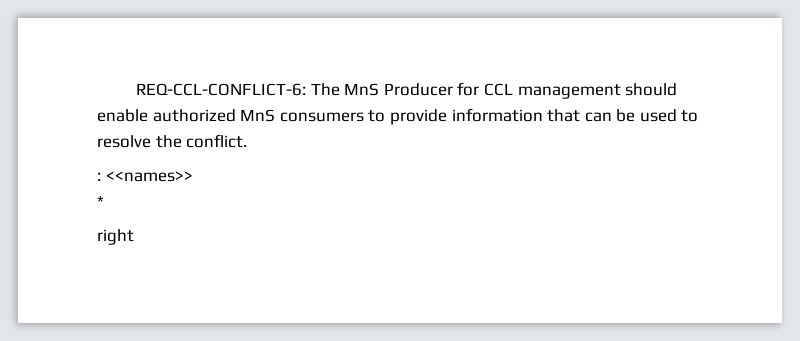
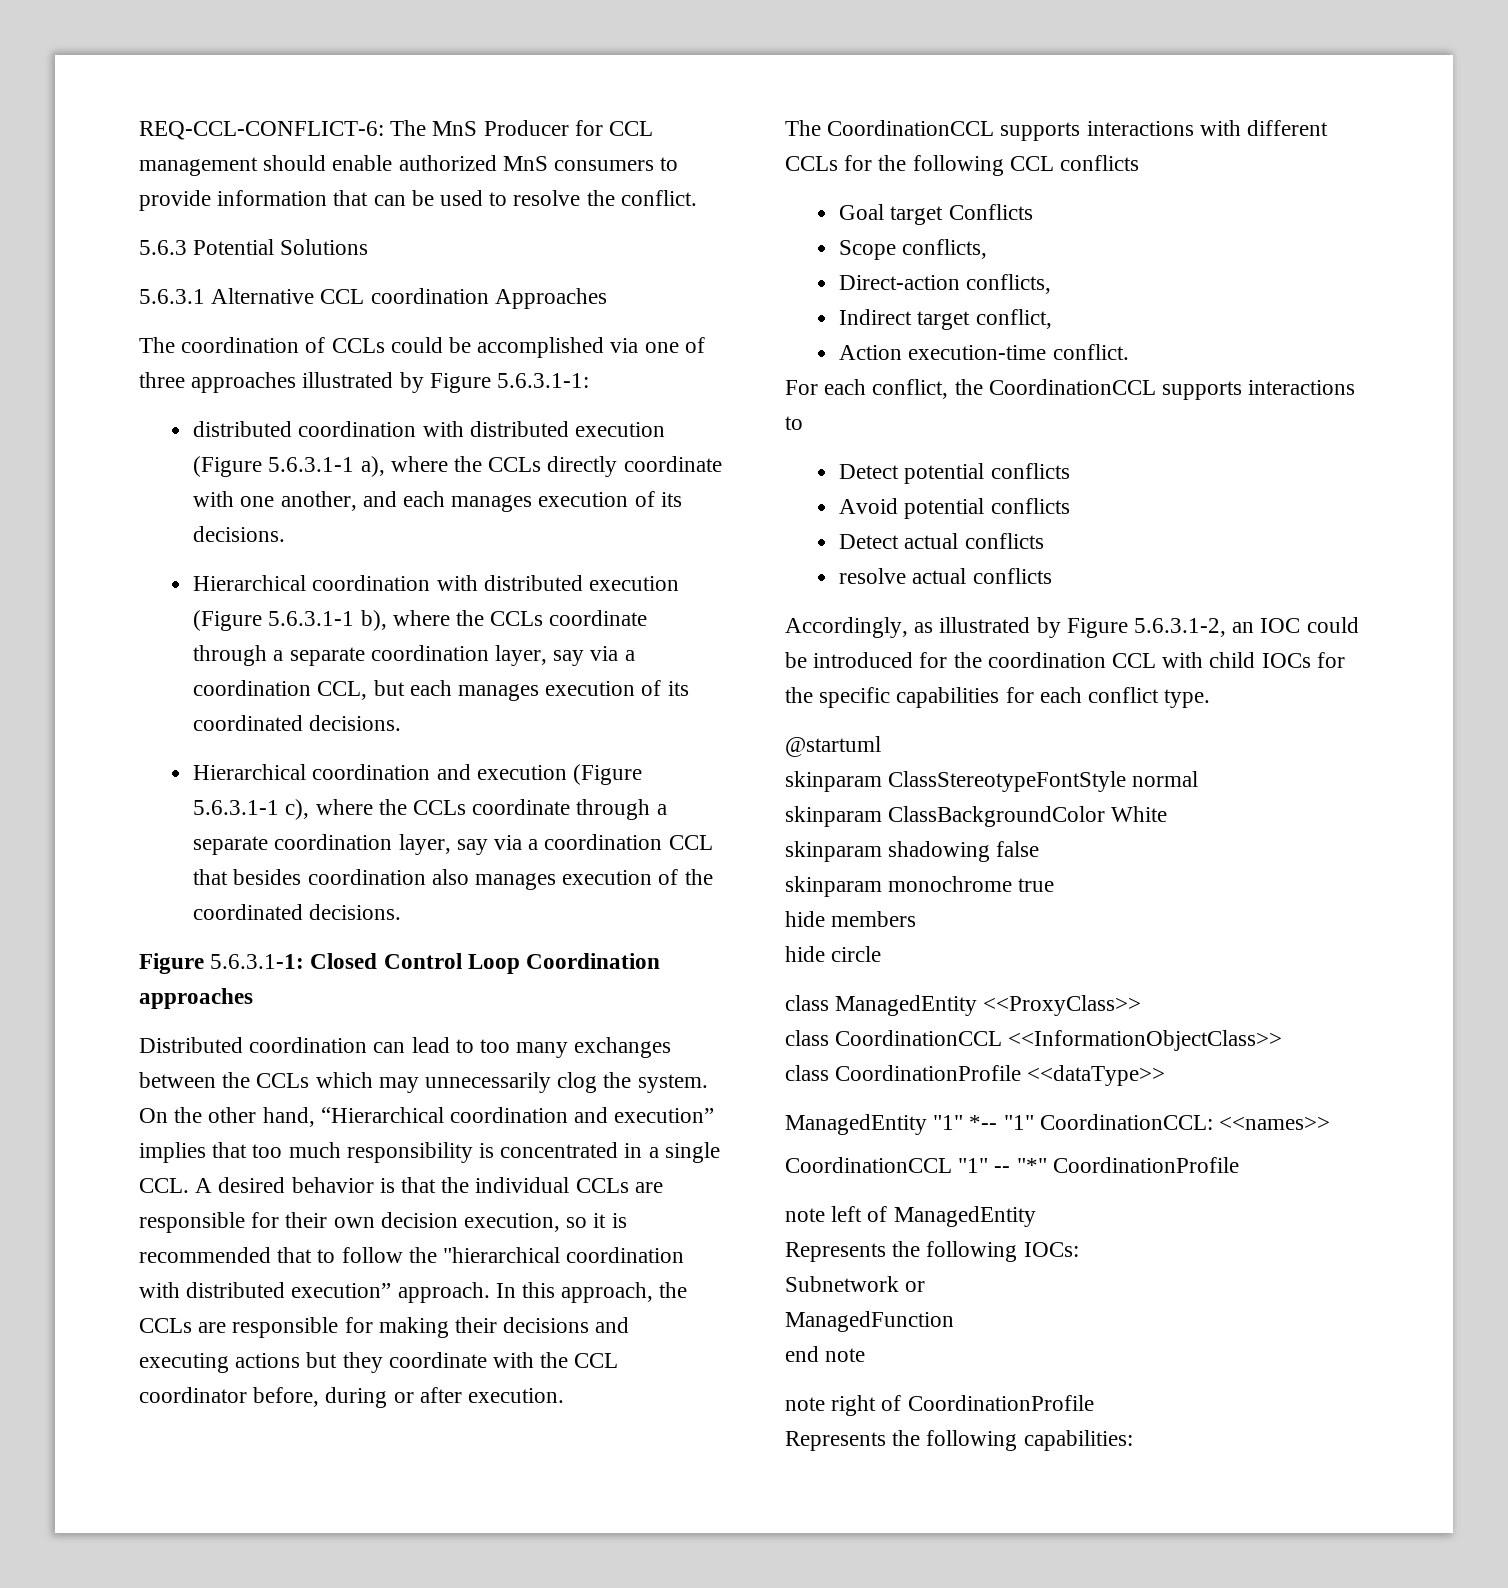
[97,171,193,182] [97,195,104,207] [97,229,134,245] : <<names>> // * // right -> [139,239,369,255] [139,288,607,309] [139,337,705,358] [139,372,590,393] [193,421,666,437] [193,456,722,477] [193,491,682,512] [193,526,286,542] [193,575,680,591] [193,610,648,631] [193,645,635,666] [193,680,689,701] [193,715,402,731] [193,764,643,785] [193,799,667,820] [193,834,713,855] [193,869,713,890] [193,904,402,920] [139,953,661,974] [139,988,253,1009] [139,1037,672,1058] [139,1072,708,1093] [139,1107,715,1127] [139,1142,720,1163] [139,1177,663,1193] [139,1212,627,1233] [139,1247,685,1263] [139,1282,688,1303] [139,1317,630,1338] [139,1352,619,1373] [139,1387,565,1408] [785,120,1329,141] [785,155,1140,176] [839,204,1033,225] [839,239,988,260] [839,274,1052,294] [839,309,1052,330] [839,344,1129,360] [785,379,1356,400] [785,416,803,430] [839,463,1070,484] [839,498,1070,519] [839,533,1044,549] [839,568,1052,584] [785,617,1359,638] [785,652,1345,668] [785,687,1211,708] [785,736,881,757] [785,771,1199,792] [785,806,1168,827] [785,841,1040,862] [785,876,1055,897] [785,911,917,927] [785,946,882,962] [785,995,1142,1016] [785,1030,1283,1051] [785,1065,1166,1086] [785,1114,1331,1135] [785,1157,1239,1173] [785,1206,1036,1227] [785,1241,1079,1262] [785,1276,926,1292] [785,1311,954,1332] [785,1346,866,1362] [785,1395,1094,1416] [785,1430,1133,1451] 5.6.3 Potential Solutions // 5.6.3.1 Alternative CCL coordination Approaches // The coordination of CCLs could be accomplished via one of three approaches illustrated by Figure 5.6.3.1-1: // distributed coordination with distributed execution (Figure 5.6.3.1-1 a), where the CCLs directly coordinate with one another, and each manages execution of its decisions. // Hierarchical coordination with distributed execution (Figure 5.6.3.1-1 b), where the CCLs coordinate through a separate coordination layer, say via a coordination CCL, but each manages execution of its coordinated decisions. // Hierarchical coordination and execution (Figure 5.6.3.1-1 c), where the CCLs coordinate through a separate coordination layer, say via a coordination CCL that besides coordination also manages execution of the coordinated decisions. // Figure 5.6.3.1-1: Closed Control Loop Coordination approaches // Distributed coordination can lead to too many exchanges between the CCLs which may unnecessarily clog the system. On the other hand, “Hierarchical coordination and execution” implies that too much responsibility is concentrated in a single CCL. A desired behavior is that the individual CCLs are responsible for their own decision execution, so it is recommended that to follow the "hierarchical coordination with distributed execution” approach. In this approach, the CCLs are responsible for making their decisions and executing actions but they coordinate with the CCL coordinator before, during or after execution. // The CoordinationCCL supports interactions with different CCLs for the following CCL conflicts // Goal target Conflicts // Scope conflicts, // Direct-action conflicts, // Indirect target conflict, // Action execution-time conflict. // For each conflict, the CoordinationCCL supports interactions to // Detect potential conflicts // Avoid potential conflicts // Detect actual conflicts // resolve actual conflicts // Accordingly, as illustrated by Figure 5.6.3.1-2, an IOC could be introduced for the coordination CCL with child IOCs for the specific capabilities for each conflict type. // @startuml // skinparam ClassStereotypeFontStyle normal // skinparam ClassBackgroundColor White // skinparam shadowing false // skinparam monochrome true // hide members // hide circle // class ManagedEntity <<ProxyClass>> // class CoordinationCCL <<InformationObjectClass>> // class CoordinationProfile <<dataType>> // ManagedEntity "1" *-- "1" CoordinationCCL: <<names>> // CoordinationCCL "1" -- "*" CoordinationProfile // note left of ManagedEntity // Represents the following IOCs: // Subnetwork or // ManagedFunction // end note // note right of CoordinationProfile // Represents the following capabilities:

